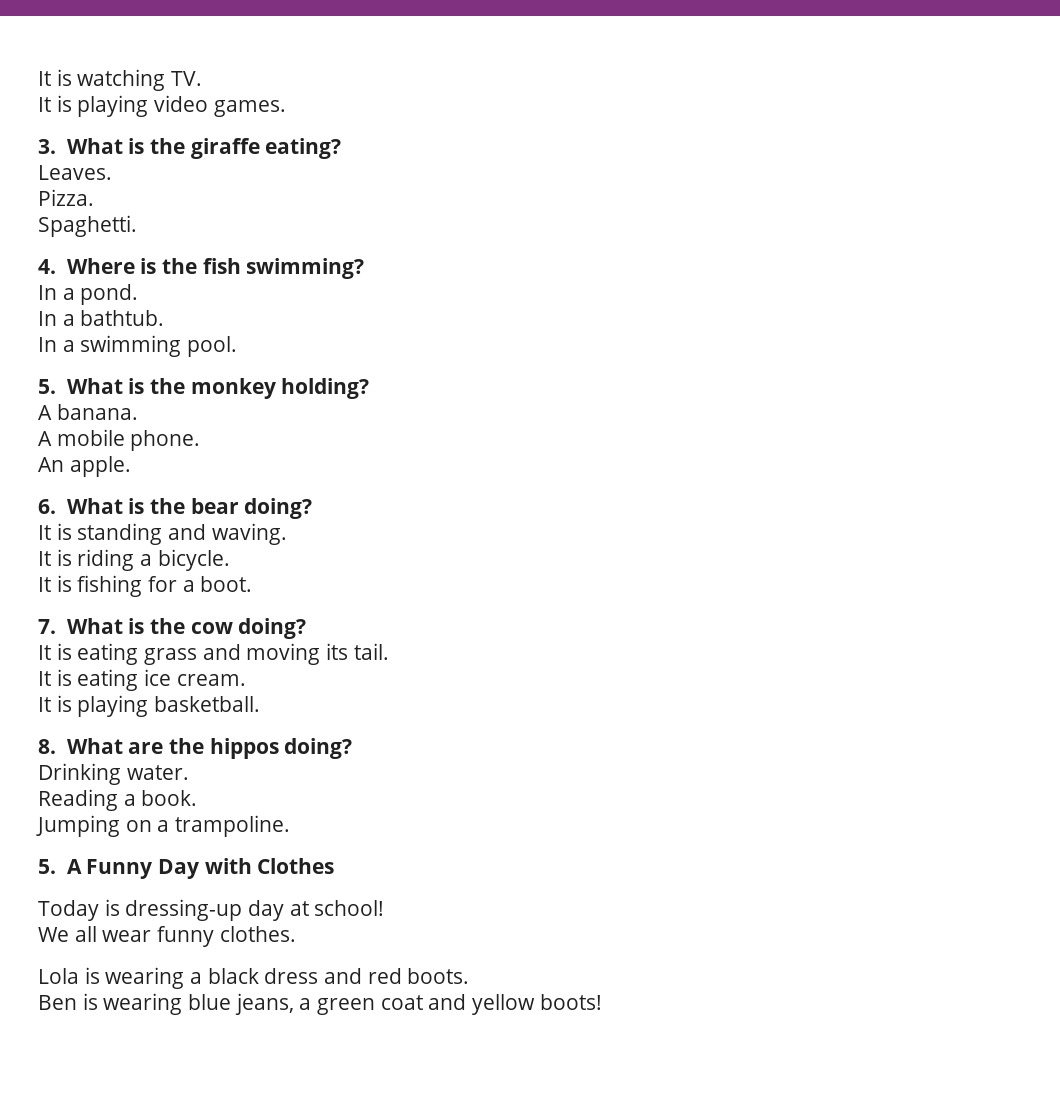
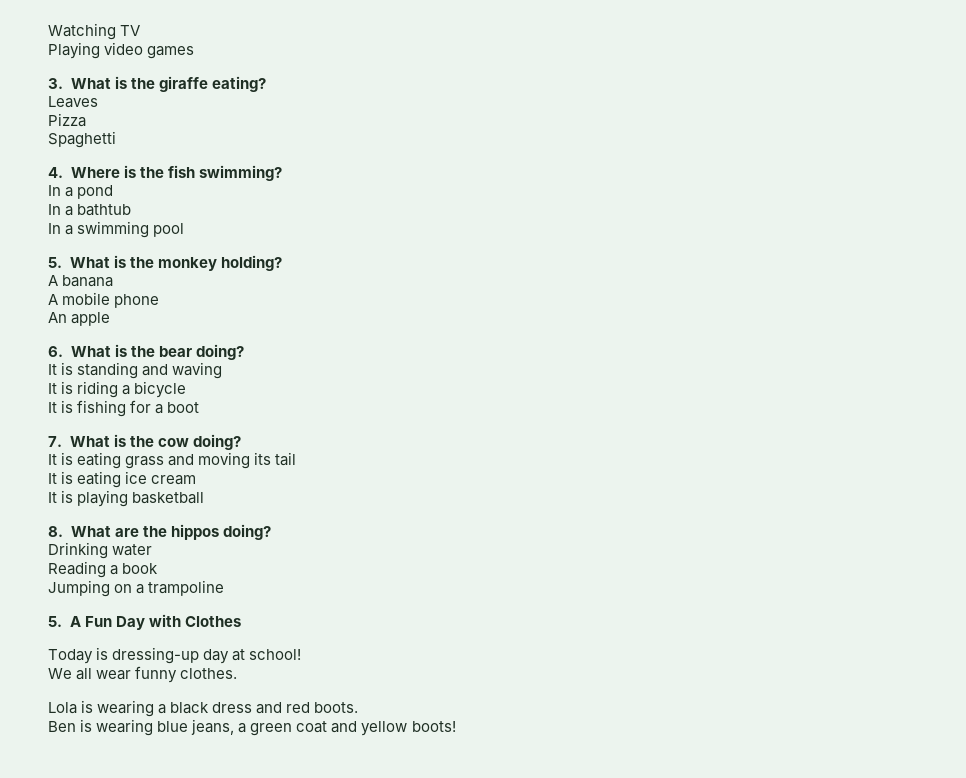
[38,69,203,91] [38,95,286,117] It is watching TV. // It is playing video games. -> [48,23,141,40] [48,42,195,59] Watching TV // Playing video games
[38,165,112,180] [38,189,94,206] [38,215,137,237] Leaves. // Pizza. // Spaghetti. -> [48,96,98,108] [48,113,86,127] [48,131,116,148] Leaves // Pizza // Spaghetti
[80,284,139,305] [38,310,165,326] pond. // In a bathtub. -> [77,185,114,199] [48,204,132,216] pond // In a bathtub
[187,336,238,357] pool. -> [153,223,185,237] pool
[56,404,138,420] banana. -> [62,275,114,287] banana
[130,430,201,451] phone. -> [114,294,160,308] phone
[69,456,131,477] apple. -> [71,312,111,326] apple
[211,523,287,545] waving. -> [172,362,223,379] waving
[157,549,230,571] bicycle. -> [134,381,187,398] bicycle
[200,576,253,592] boot. -> [167,402,200,413] boot
[353,643,389,660] tail. -> [275,452,297,466] tail
[176,674,246,686] [38,695,261,717] cream. // It is playing basketball. -> [151,475,197,485] [48,490,205,507] cream // It is playing basketball
[126,765,189,780] water. -> [112,544,153,556] water
[141,790,198,806] book. -> [122,563,159,574] book
[175,815,291,837] trampoline. -> [148,580,225,596] trampoline
[86,859,153,879] Funny -> [84,616,112,627] Fun

